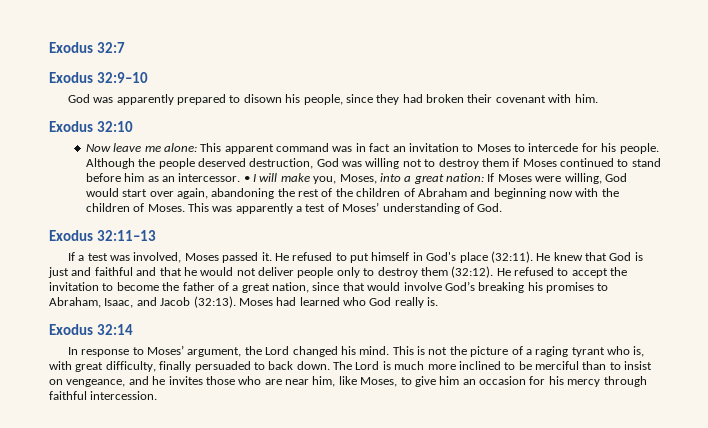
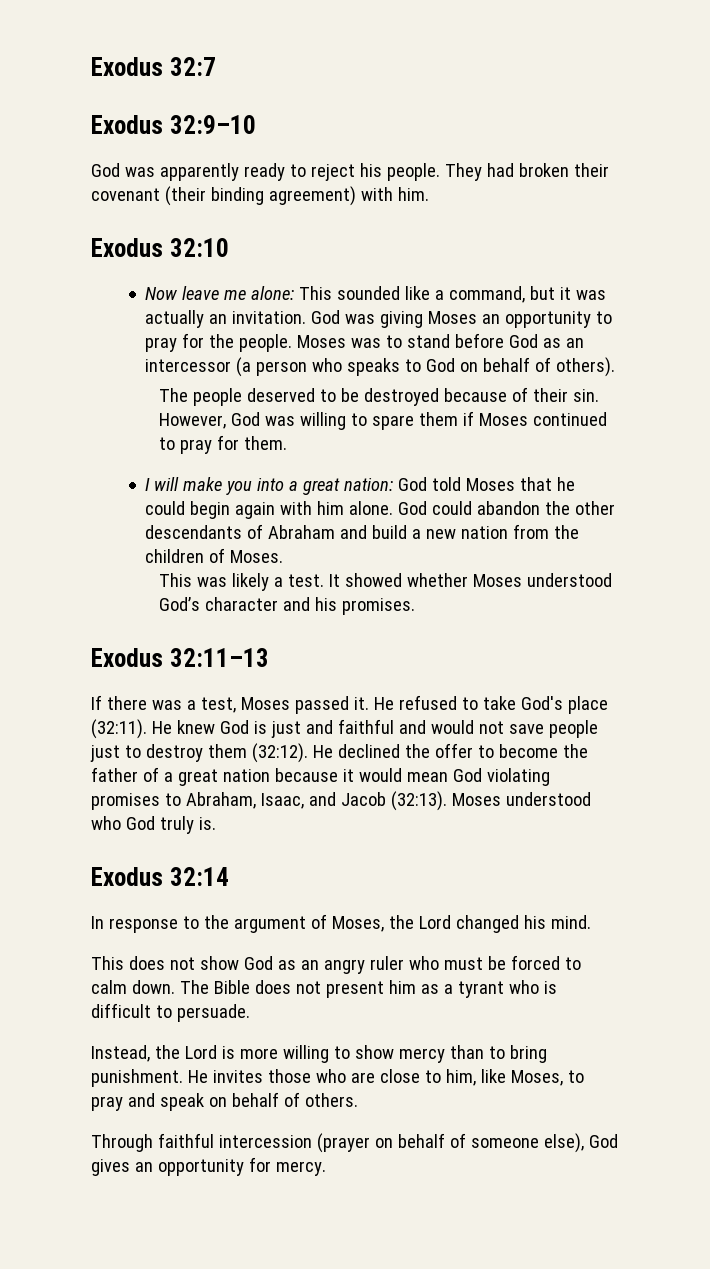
[177,94,400,105] prepared to disown his people, since they -> [243,163,482,181] ready to reject his people. They
(546, 99) none -> [164,186,356,206] (their binding agreement)
[224,143,659,154] [85,158,479,169] apparent command was in fact an invitation to Moses to intercede for his people. Although the people deserved destruction, God was willing not to destroy -> [337,286,607,303] [145,310,613,328] [145,333,585,352] [145,357,616,377] [158,387,599,406] [158,412,414,430] sounded like a command, but it was actually an invitation. God was giving Moses an opportunity to pray for the people. Moses was to stand before God as an intercessor (a person who speaks to God on behalf of others). // The people deserved to be destroyed because of their sin. However, God was willing to spare
[631,158,661,167] [85,173,250,182] stand before him as an intercessor. • -> [179,435,287,454] pray for them. //
[313,174,377,184] you, Moses, -> [226,481,253,495] you
[487,173,627,184] [85,188,599,199] If Moses were willing, God would start over again, abandoning the rest of the children of Abraham and beginning now with -> [398,477,576,491] [145,501,616,519] [145,524,550,539] God told Moses that he could begin again with him alone. God could abandon the other descendants of Abraham and build a new nation from
(185, 208) none -> (284, 556) //
[235,202,503,214] apparently a test of Moses’ understanding of God. -> [231,573,612,591] [158,597,415,615] likely a test. It showed whether Moses understood God’s character and his promises.
[78,252,182,263] a test was involved, -> [106,696,236,713] there was a test,
[350,252,423,263] put himself in -> [482,696,516,710] take
[585,252,608,261] that -> (215, 727) none
[159,267,360,278] that he would not deliver people only -> [430,720,598,738] [90,745,120,762] would not save people just
[514,267,628,278] [49,282,99,291] refused to accept the invitation -> [337,743,473,758] declined the offer
[272,281,543,293] nation, since that would involve God’s breaking his -> [222,768,550,786] nation because it would mean God violating
[276,297,340,306] had learned -> [505,792,591,806] understood
[394,297,424,308] really -> [159,816,194,834] truly
[147,345,242,357] Moses’ argument, -> [203,914,384,933] the argument of Moses,
[392,346,645,357] [49,361,653,372] [49,376,166,387] This is not the picture of a raging tyrant who is, with great difficulty, finally persuaded to back down. The Lord is much more inclined to be merciful than to insist on vengeance, and he -> [91,955,581,974] [91,980,557,998] [91,1003,250,1022] [91,1045,547,1063] [91,1069,208,1087] // This does not show God as an angry ruler who must be forced to calm down. The Bible does not present him as a tyrant who is difficult to persuade. // Instead, the Lord is more willing to show mercy than to bring punishment. He
[285,379,309,385] near -> [379,1069,441,1083] close to
[414,376,647,387] [49,391,158,400] give him an occasion for his mercy through faithful intercession. -> [91,1092,358,1111] [91,1133,618,1153] [91,1157,326,1176] pray and speak on behalf of others. // Through faithful intercession (prayer on behalf of someone else), God gives an opportunity for mercy.

